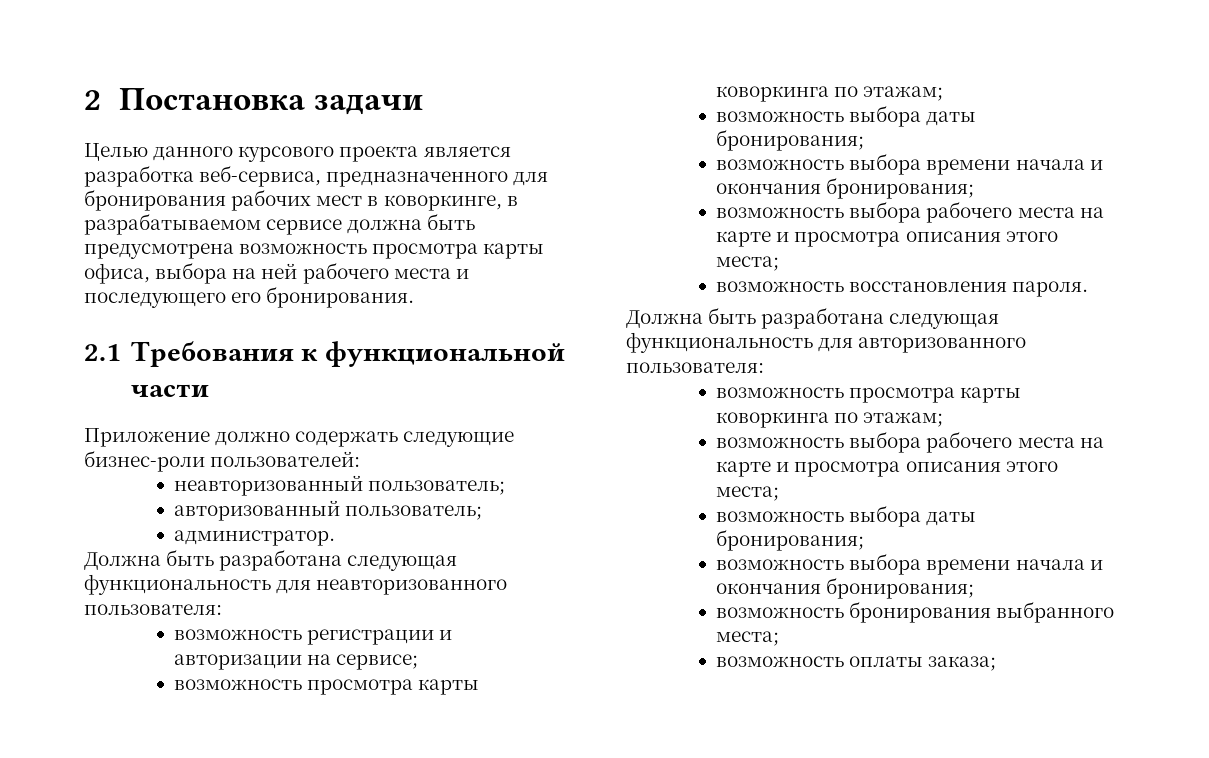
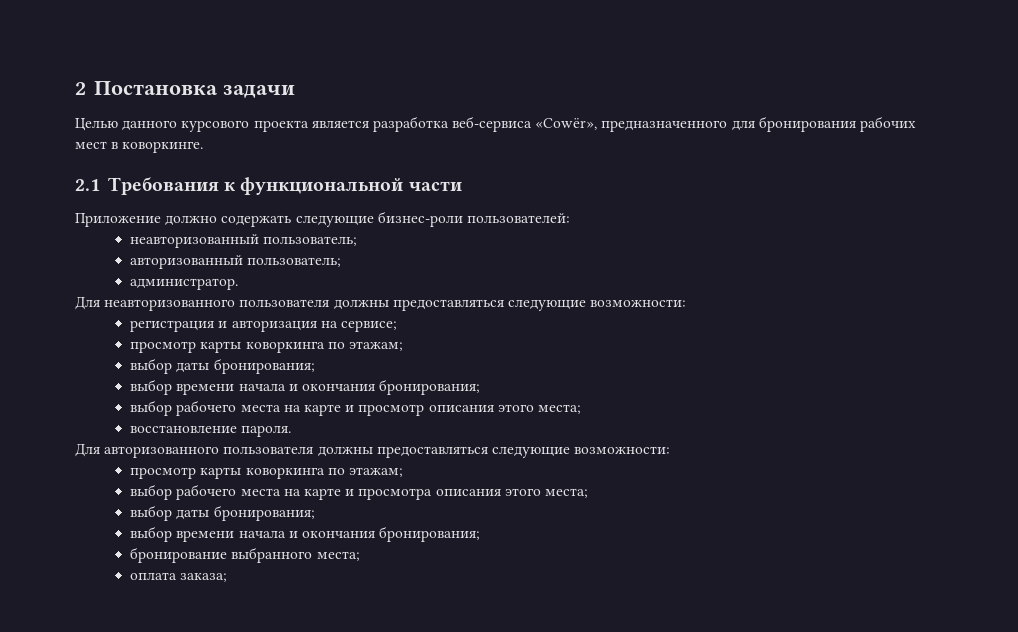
[199,165,322,187] веб-сервиса, -> [452,116,598,132] веб-сервиса «Cowёr»,
[383,195,518,211] [84,213,476,235] [84,243,545,259] [84,262,469,284] [84,286,415,308] коворкинге, в разрабатываемом сервисе должна быть предусмотрена возможность просмотра карты офиса, выбора на ней рабочего места и последующего его бронирования. -> [122,141,204,153] коворкинге.
[84,549,458,571] [84,574,508,595] [84,604,222,615] [174,629,453,645] [174,654,303,670] Должна быть разработана следующая функциональность для неавторизованного пользователя: // возможность регистрации и авторизации -> [75,296,687,311] [130,320,317,332] Для неавторизованного пользователя должны предоставляться следующие возможности: // регистрация и авторизация
[174,679,480,695] [716,86,944,102] [716,105,977,127] [716,129,865,151] [716,153,1103,175] [716,177,975,199] [716,201,1104,223] [716,231,1058,247] [716,256,780,271] [716,281,1089,297] [626,307,1000,329] [626,332,1027,353] [626,362,764,373] [716,387,1022,403] [716,412,944,428] [716,431,1104,453] [716,461,1058,477] [716,486,780,501] [716,505,977,527] [716,529,865,551] [716,553,1103,575] [716,577,975,599] [716,601,992,623] возможность просмотра карты коворкинга по этажам; // возможность выбора даты бронирования; // возможность выбора времени начала и окончания бронирования; // возможность выбора рабочего места на карте и просмотра описания этого места; // возможность восстановления пароля. // Должна быть разработана следующая функциональность для авторизованного пользователя: // возможность просмотра карты коворкинга по этажам; // возможность выбора рабочего места на карте и просмотра описания этого места; // возможность выбора даты бронирования; // возможность выбора времени начала и окончания бронирования; // возможность бронирования -> [130,341,404,353] [130,358,315,374] [130,379,481,395] [130,400,581,416] [130,425,292,437] [75,443,671,458] [130,467,404,479] [130,484,588,500] [130,505,315,521] [130,526,481,542] [130,547,228,563] просмотр карты коворкинга по этажам; // выбор даты бронирования; // выбор времени начала и окончания бронирования; // выбор рабочего места на карте и просмотр описания этого места; // восстановление пароля. // Для авторизованного пользователя должны предоставляться следующие возможности: // просмотр карты коворкинга по этажам; // выбор рабочего места на карте и просмотра описания этого места; // выбор даты бронирования; // выбор времени начала и окончания бронирования; // бронирование
[716,656,924,667] возможность оплаты -> [130,572,178,580] оплата

